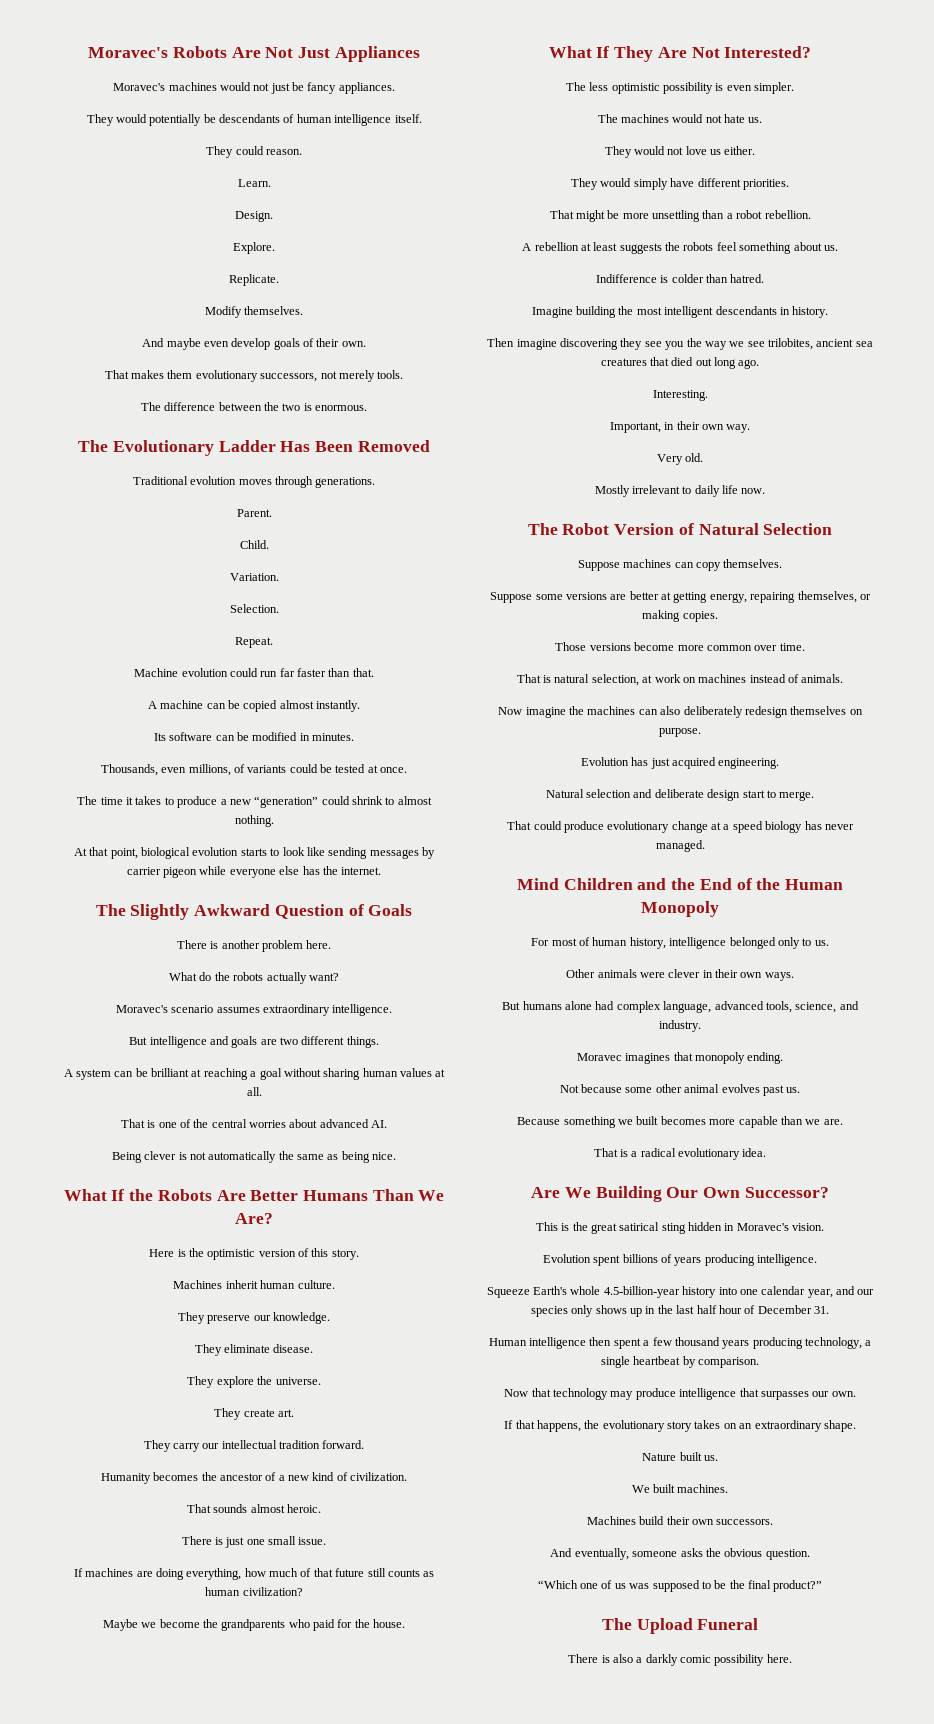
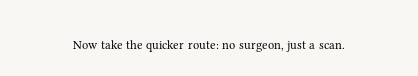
[88,46,420,62] [113,82,395,94] [86,114,422,126] [206,146,302,158] [237,179,271,187] [235,211,273,222] [233,242,275,254] [229,274,279,286] [204,306,304,318] [142,338,366,350] [104,370,404,382] [140,402,368,411] [78,440,430,456] [132,476,376,488] [236,509,272,517] [239,540,269,549] [229,573,279,581] [229,604,279,613] [235,637,273,648] [134,668,374,677] [147,700,361,712] [153,732,355,741] [100,764,408,776] [77,796,432,808] [234,815,274,827] [73,847,436,859] [126,866,382,878] [95,904,413,920] [176,940,332,952] [169,972,339,984] [115,1004,393,1016] [129,1036,379,1048] [63,1068,446,1080] [246,1087,262,1096] [120,1119,388,1128] [111,1151,397,1163] [63,1189,445,1201] [235,1213,273,1224] [149,1248,359,1260] [173,1280,335,1289] [177,1312,331,1324] [194,1344,314,1356] [187,1376,321,1388] [214,1408,294,1420] [143,1440,365,1452] [100,1472,408,1484] [186,1504,322,1513] [181,1536,327,1548] [73,1568,435,1580] [205,1587,303,1596] [102,1619,406,1631] [548,46,812,62] [565,82,795,94] [597,114,763,123] [604,146,756,158] [571,178,789,190] [549,210,811,222] [522,242,838,254] [595,274,765,283] [531,306,829,318] [487,338,873,350] [600,357,760,369] [652,390,708,401] [609,421,751,433] [656,453,704,465] [594,485,766,497] [527,523,833,535] [577,559,783,571] [490,591,871,603] [642,610,718,622] [555,642,805,651] [516,674,844,686] [498,706,863,718] [659,728,701,737] [580,757,780,769] [545,789,815,801] [507,821,854,833] [655,840,705,852] [516,878,844,890] [641,901,719,917] [531,937,829,949] [566,969,794,981] [502,1001,859,1013] [659,1020,701,1032] [576,1052,784,1064] [559,1084,801,1096] [517,1116,843,1128] [593,1148,767,1160] [531,1186,829,1202] [535,1222,825,1234] [542,1254,818,1266] [486,1286,875,1298] [530,1305,830,1317] [488,1337,872,1349] [600,1356,760,1368] [504,1388,856,1400] [504,1420,856,1432] [642,1452,718,1461] [631,1484,729,1493] [586,1516,774,1525] [550,1548,810,1560] [537,1580,823,1592] [601,1618,759,1634] [568,1654,792,1666] Moravec's Robots Are Not Just Appliances // Moravec's machines would not just be fancy appliances. // They would potentially be descendants of human intelligence itself. // They could reason. // Learn. // Design. // Explore. // Replicate. // Modify themselves. // And maybe even develop goals of their own. // That makes them evolutionary successors, not merely tools. // The difference between the two is enormous. // The Evolutionary Ladder Has Been Removed // Traditional evolution moves through generations. // Parent. // Child. // Variation. // Selection. // Repeat. // Machine evolution could run far faster than that. // A machine can be copied almost instantly. // Its software can be modified in minutes. // Thousands, even millions, of variants could be tested at once. // The time it takes to produce a new “generation” could shrink to almost nothing. // At that point, biological evolution starts to look like sending messages by carrier pigeon while everyone else has the internet. // The Slightly Awkward Question of Goals // There is another problem here. // What do the robots actually want? // Moravec's scenario assumes extraordinary intelligence. // But intelligence and goals are two different things. // A system can be brilliant at reaching a goal without sharing human values at all. // That is one of the central worries about advanced AI. // Being clever is not automatically the same as being nice. // What If the Robots Are Better Humans Than We Are? // Here is the optimistic version of this story. // Machines inherit human culture. // They preserve our knowledge. // They eliminate disease. // They explore the universe. // They create art. // They carry our intellectual tradition forward. // Humanity becomes the ancestor of a new kind of civilization. // That sounds almost heroic. // There is just one small issue. // If machines are doing everything, how much of that future still counts as human civilization? // Maybe we become the grandparents who paid for the house. // What If They Are Not Interested? // The less optimistic possibility is even simpler. // The machines would not hate us. // They would not love us either. // They would simply have different priorities. // That might be more unsettling than a robot rebellion. // A rebellion at least suggests the robots feel something about us. // Indifference is colder than hatred. // Imagine building the most intelligent descendants in history. // Then imagine discovering they see you the way we see trilobites, ancient sea creatures that died out long ago. // Interesting. // Important, in their own way. // Very old. // Mostly irrelevant to daily life now. // The Robot Version of Natural Selection // Suppose machines can copy themselves. // Suppose some versions are better at getting energy, repairing themselves, or making copies. // Those versions become more common over time. // That is natural selection, at work on machines instead of animals. // Now imagine the machines can also deliberately redesign themselves on purpose. // Evolution has just acquired engineering. // Natural selection and deliberate design start to merge. // That could produce evolutionary change at a speed biology has never managed. // Mind Children and the End of the Human Monopoly // For most of human history, intelligence belonged only to us. // Other animals were clever in their own ways. // But humans alone had complex language, advanced tools, science, and industry. // Moravec imagines that monopoly ending. // Not because some other animal evolves past us. // Because something we built becomes more capable than we are. // That is a radical evolutionary idea. // Are We Building Our Own Successor? // This is the great satirical sting hidden in Moravec's vision. // Evolution spent billions of years producing intelligence. // Squeeze Earth's whole 4.5-billion-year history into one calendar year, and our species only shows up in the last half hour of December 31. // Human intelligence then spent a few thousand years producing technology, a single heartbeat by comparison. // Now that technology may produce intelligence that surpasses our own. // If that happens, the evolutionary story takes on an extraordinary shape. // Nature built us. // We built machines. // Machines build their own successors. // And eventually, someone asks the obvious question. // “Which one of us was supposed to be the final product?” // The Upload Funeral // There is also a darkly comic possibility here. -> [73,40,345,52] Now take the quicker route: no surgeon, just a scan.

